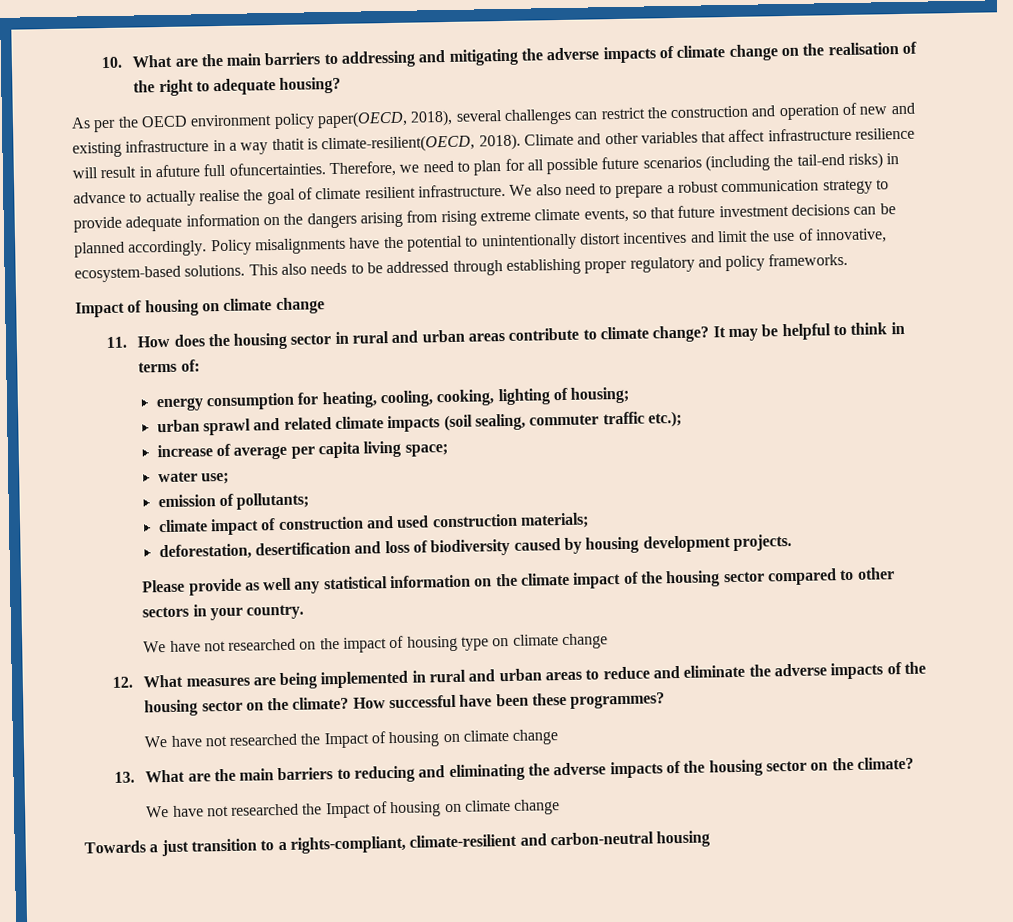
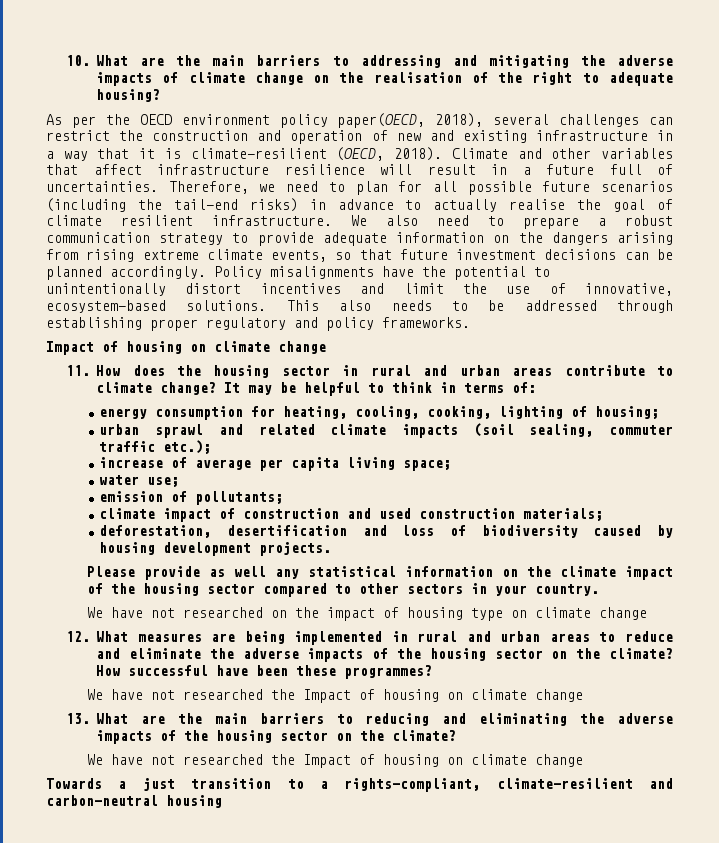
[271,134,476,154] thatit is climate-resilient(OECD, -> [97,147,385,161] that it is climate-resilient (OECD,
[154,162,326,178] afuture full ofuncertainties. -> [522,164,673,175] [46,181,158,192] a future full of uncertainties.

